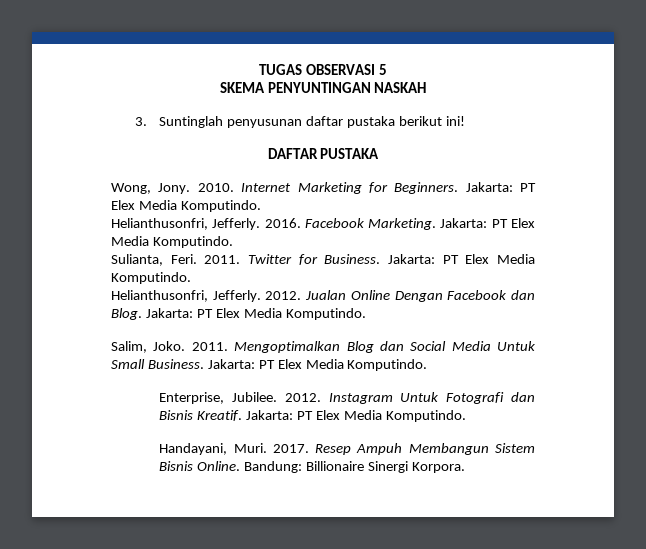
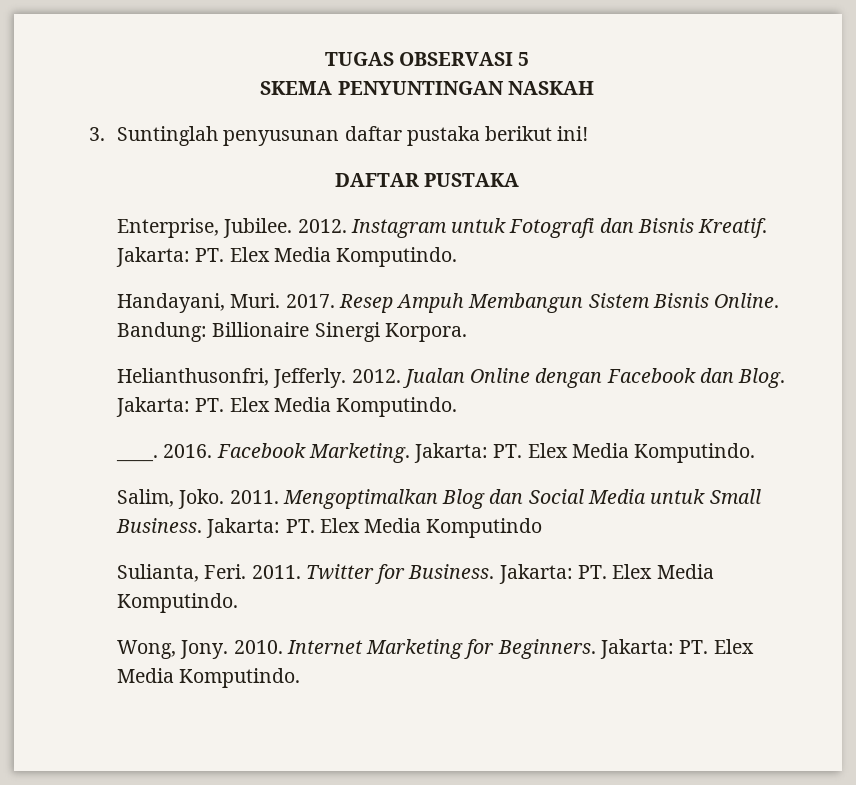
[111,182,536,194] [111,200,261,212] [111,218,535,230] [111,236,233,248] [111,254,535,266] [111,272,191,284] [111,290,535,302] [111,308,366,320] [111,341,535,353] [111,359,428,371] // Wong, Jony. 2010. Internet Marketing for Beginners. Jakarta: PT Elex Media Komputindo. // Helianthusonfri, Jefferly. 2016. Facebook Marketing. Jakarta: PT Elex Media Komputindo. // Sulianta, Feri. 2011. Twitter for Business. Jakarta: PT Elex Media Komputindo. // Helianthusonfri, Jefferly. 2012. Jualan Online Dengan Facebook dan Blog. Jakarta: PT Elex Media Komputindo. // Salim, Joko. 2011. Mengoptimalkan Blog dan Social Media Untuk Small Business. Jakarta: PT Elex Media Komputindo. -> (520, 180) none
[400,392,439,402] Untuk -> [451,218,507,233] untuk
[297,411,314,420] PT -> [195,248,225,262] PT.
(465, 467) none -> [117,368,786,388] [116,397,458,417] [116,443,756,463] [117,489,761,509] [116,518,543,538] [117,564,714,584] [117,593,239,613] [117,639,754,659] [117,668,301,688] // Helianthusonfri, Jefferly. 2012. Jualan Online dengan Facebook dan Blog. Jakarta: PT. Elex Media Komputindo. // ____. 2016. Facebook Marketing. Jakarta: PT. Elex Media Komputindo. // Salim, Joko. 2011. Mengoptimalkan Blog dan Social Media untuk Small Business. Jakarta: PT. Elex Media Komputindo // Sulianta, Feri. 2011. Twitter for Business. Jakarta: PT. Elex Media Komputindo. // Wong, Jony. 2010. Internet Marketing for Beginners. Jakarta: PT. Elex Media Komputindo.

